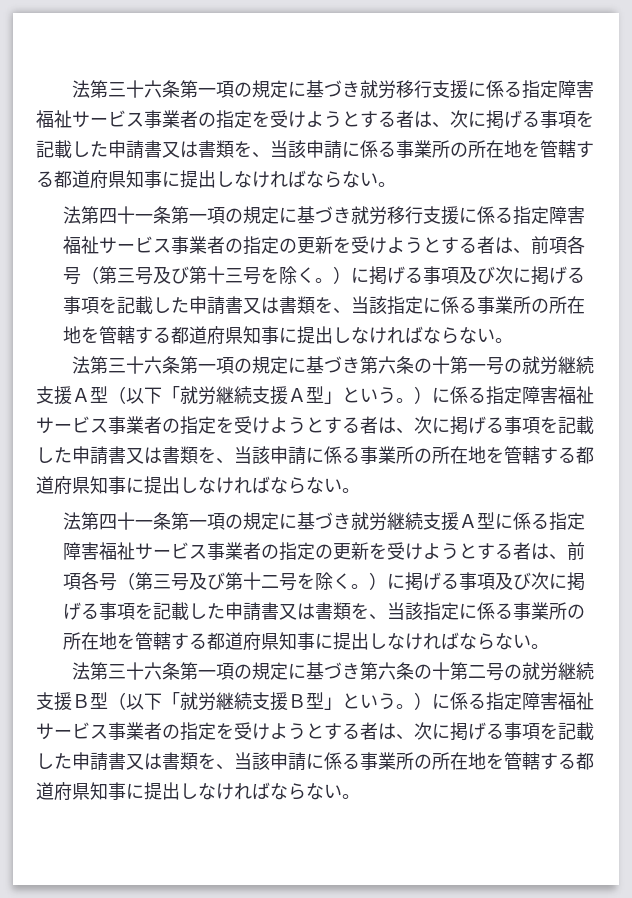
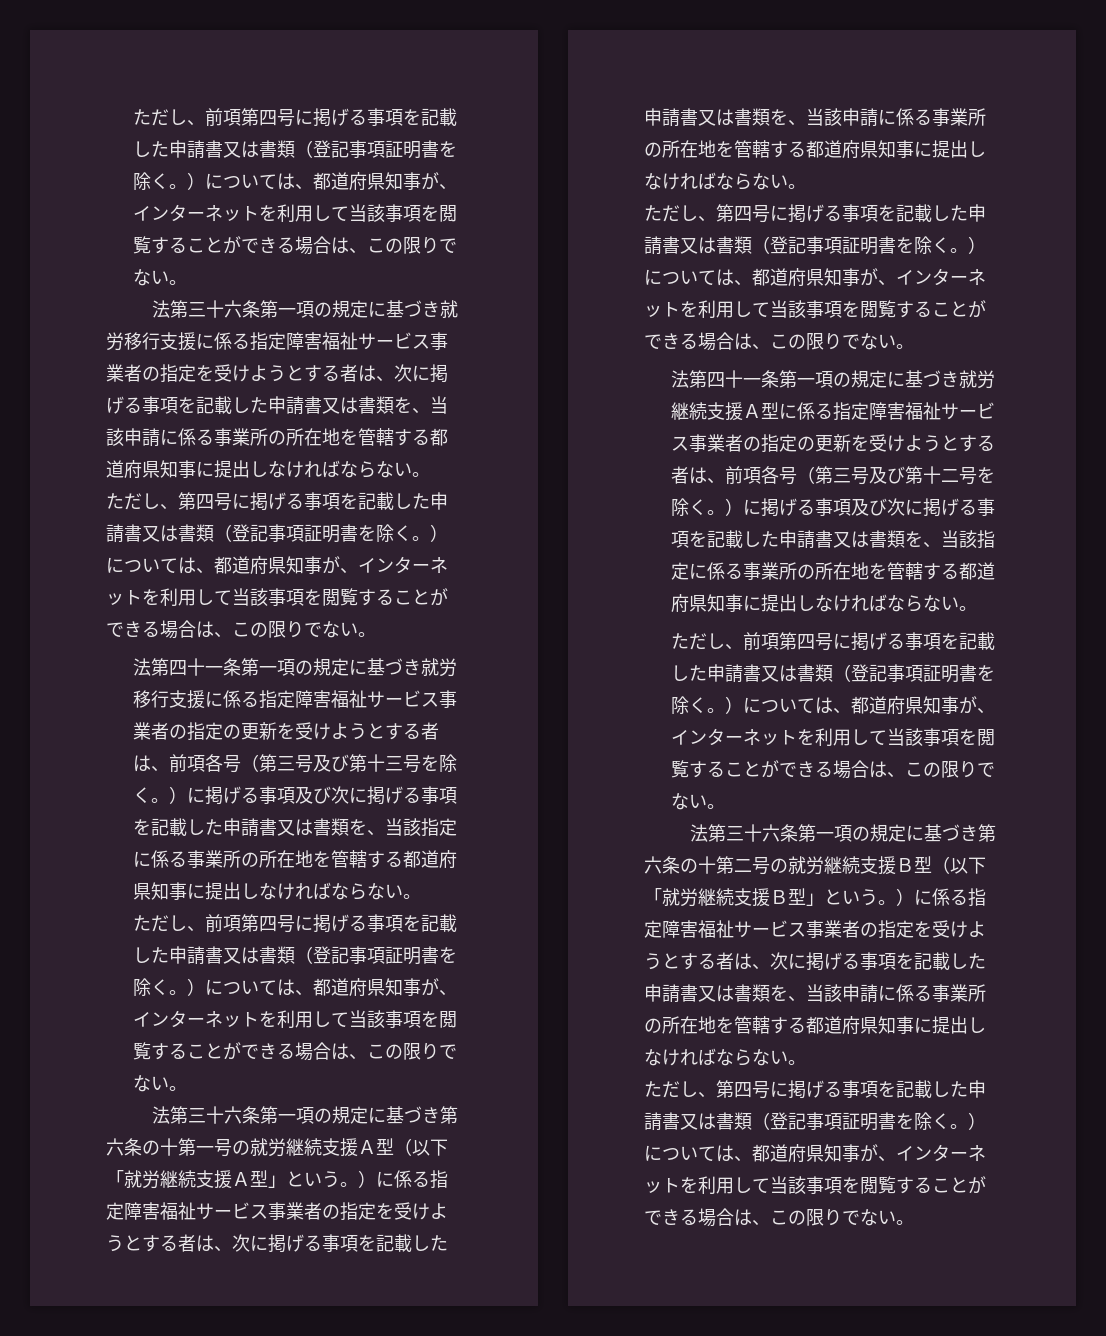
(71, 89) none -> [133,108,458,127] [133,140,458,159] [133,172,458,191] [133,204,458,222] [133,236,458,255] [133,269,188,286] ただし、前項第四号に掲げる事項を記載した申請書又は書類（登記事項証明書を除く。）については、都道府県知事が、インターネットを利用して当該事項を閲覧することができる場合は、この限りでない。 //
(396, 184) none -> [106,492,448,511] [106,524,448,543] [106,556,448,575] [106,588,448,606] [106,620,376,639] // ただし、第四号に掲げる事項を記載した申請書又は書類（登記事項証明書を除く。）については、都道府県知事が、インターネットを利用して当該事項を閲覧することができる場合は、この限りでない。
(514, 340) none -> [133,914,458,933] [133,946,458,965] [133,978,458,997] [133,1010,458,1028] [133,1042,458,1061] [133,1075,188,1092] // ただし、前項第四号に掲げる事項を記載した申請書又は書類（登記事項証明書を除く。）については、都道府県知事が、インターネットを利用して当該事項を閲覧することができる場合は、この限りでない。
(360, 490) none -> [644,204,986,223] [644,236,986,255] [644,268,986,287] [644,300,986,318] [644,332,914,351] // ただし、第四号に掲げる事項を記載した申請書又は書類（登記事項証明書を除く。）については、都道府県知事が、インターネットを利用して当該事項を閲覧することができる場合は、この限りでない。
(550, 646) none -> [671,632,996,651] [671,664,996,683] [671,696,996,715] [671,728,996,746] [671,760,996,779] [671,793,726,810] // ただし、前項第四号に掲げる事項を記載した申請書又は書類（登記事項証明書を除く。）については、都道府県知事が、インターネットを利用して当該事項を閲覧することができる場合は、この限りでない。
(360, 796) none -> [644,1080,986,1099] [644,1112,986,1131] [644,1144,986,1163] [644,1176,986,1194] [644,1208,914,1227] // ただし、第四号に掲げる事項を記載した申請書又は書類（登記事項証明書を除く。）については、都道府県知事が、インターネットを利用して当該事項を閲覧することができる場合は、この限りでない。

